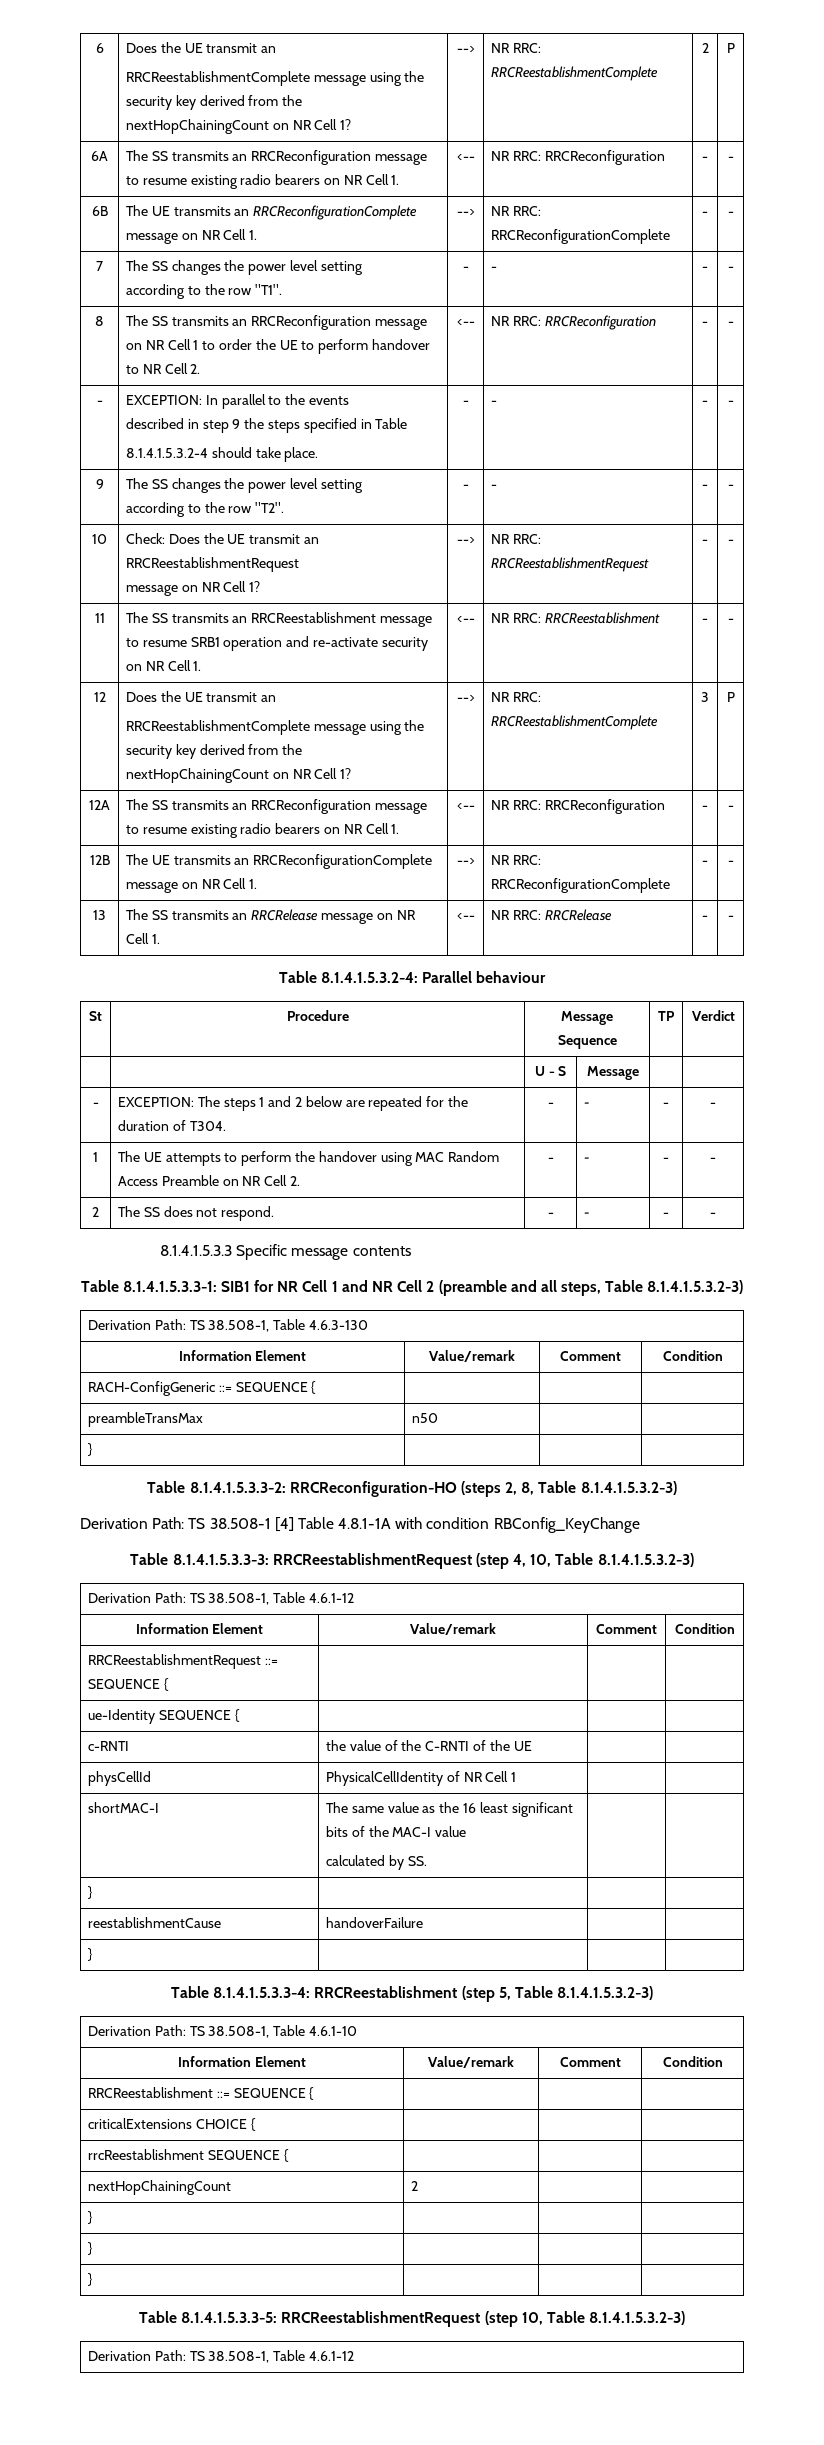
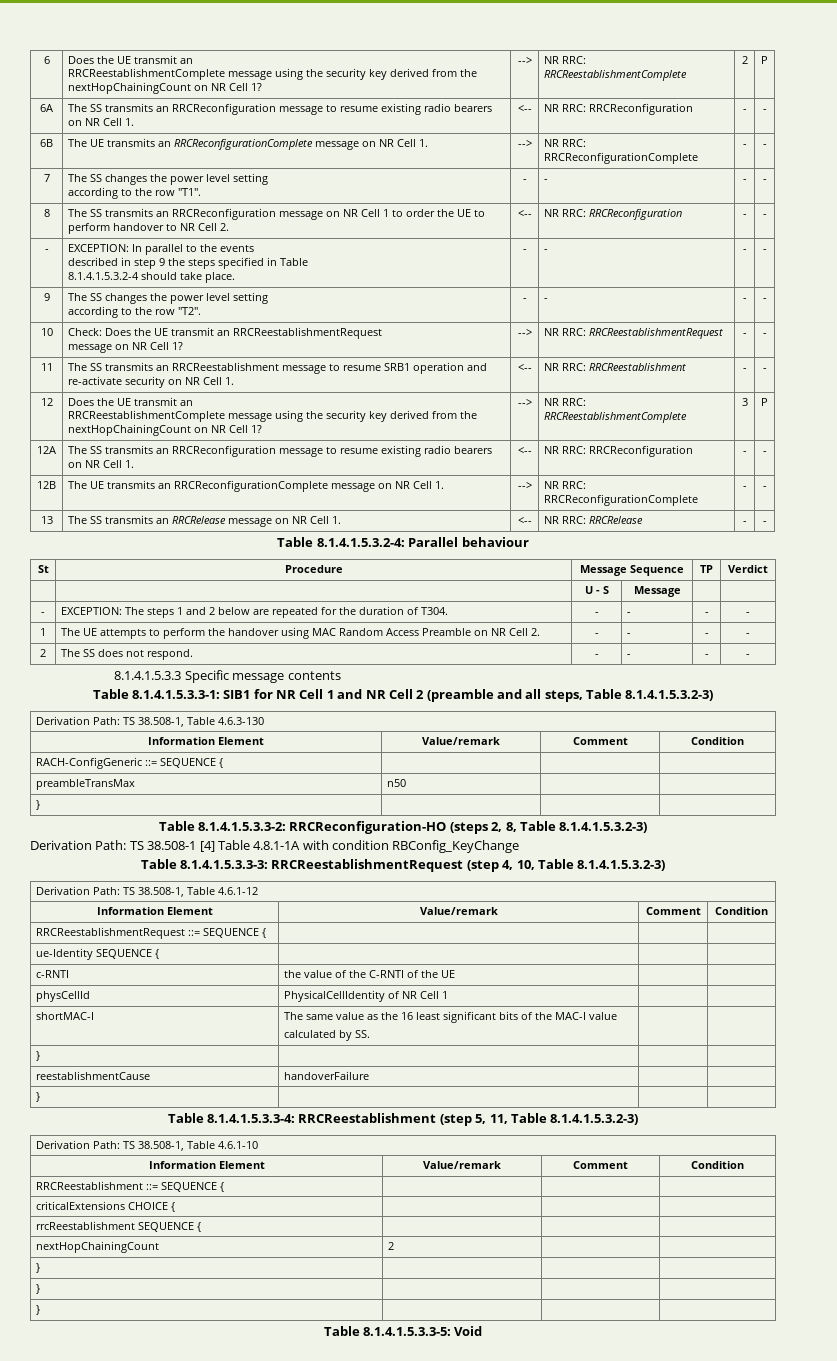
(511, 1993) none -> [489,1114,508,1124] 11,
[281,2311,686,2327] [88,2350,354,2363] RRCReestablishmentRequest (step 10, Table 8.1.4.1.5.3.2-3) // Derivation Path: TS 38.508-1, Table 4.6.1-12 -> [454,1326,483,1336] Void

